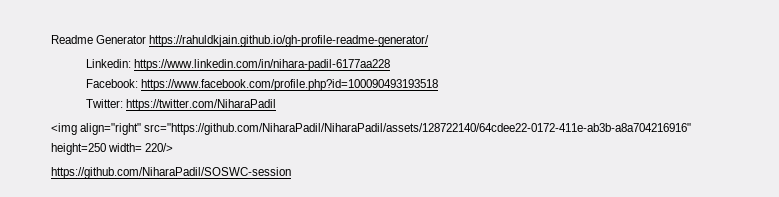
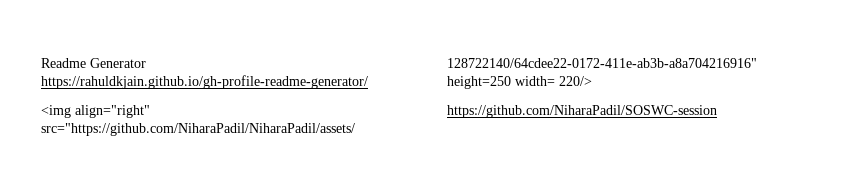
[86,59,391,71] [86,79,439,91] [86,99,277,111] // Linkedin: https://www.linkedin.com/in/nihara-padil-6177aa228 // Facebook: https://www.facebook.com/profile.php?id=100090493193518 // Twitter: https://twitter.com/NiharaPadil -> (368, 82) none

